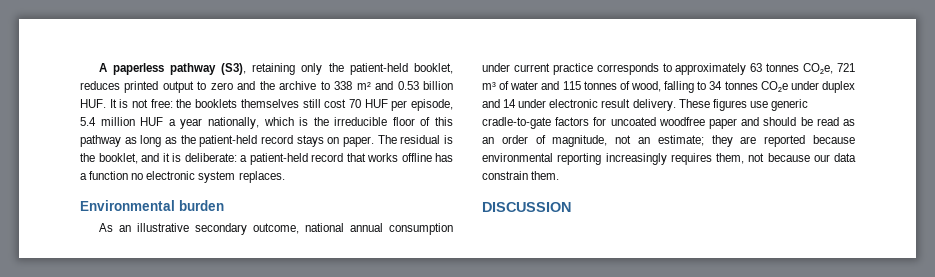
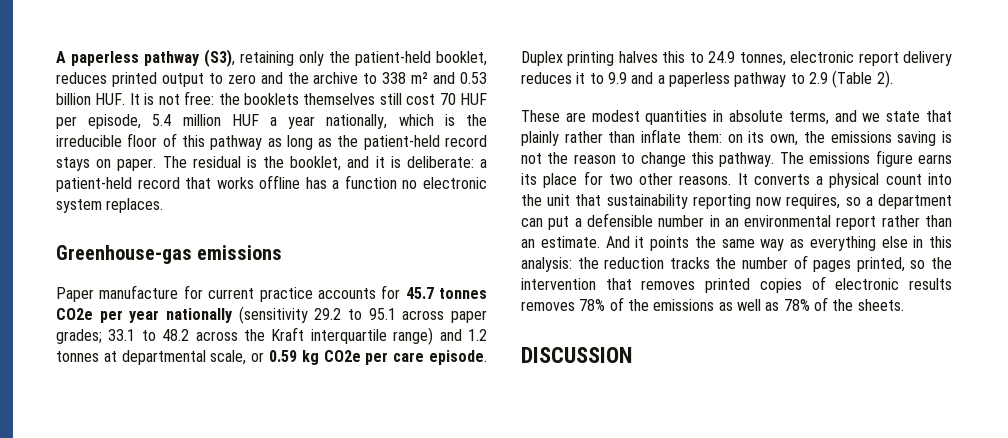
[80,200,224,211] [98,223,453,235] [482,63,855,75] [482,81,855,93] [482,99,808,111] [482,117,855,129] [482,135,855,147] [482,153,856,165] [482,171,560,180] Environmental burden // As an illustrative secondary outcome, national annual consumption under current practice corresponds to approximately 63 tonnes CO₂e, 721 m³ of water and 115 tonnes of wood, falling to 34 tonnes CO₂e under duplex and 14 under electronic result delivery. These figures use generic cradle-to-gate factors for uncoated woodfree paper and should be read as an order of magnitude, not an estimate; they are reported because environmental reporting increasingly requires them, not because our data constrain them. -> [56,245,283,264] [56,285,487,302] [56,306,488,324] [56,327,487,345] [56,350,488,365] [521,51,953,66] [521,70,893,88] [521,110,952,125] [521,129,952,146] [521,150,952,167] [521,171,952,188] [521,194,952,209] [521,213,952,230] [521,236,952,251] [521,255,953,272] [521,276,952,293] [521,297,904,311] Greenhouse-gas emissions // Paper manufacture for current practice accounts for 45.7 tonnes CO2e per year nationally (sensitivity 29.2 to 95.1 across paper grades; 33.1 to 48.2 across the Kraft interquartile range) and 1.2 tonnes at departmental scale, or 0.59 kg CO2e per care episode. Duplex printing halves this to 24.9 tonnes, electronic report delivery reduces it to 9.9 and a paperless pathway to 2.9 (Table 2). // These are modest quantities in absolute terms, and we state that plainly rather than inflate them: on its own, the emissions saving is not the reason to change this pathway. The emissions figure earns its place for two other reasons. It converts a physical count into the unit that sustainability reporting now requires, so a department can put a defensible number in an environmental report rather than an estimate. And it points the same way as everything else in this analysis: the reduction tracks the number of pages printed, so the intervention that removes printed copies of electronic results removes 78% of the emissions as well as 78% of the sheets.

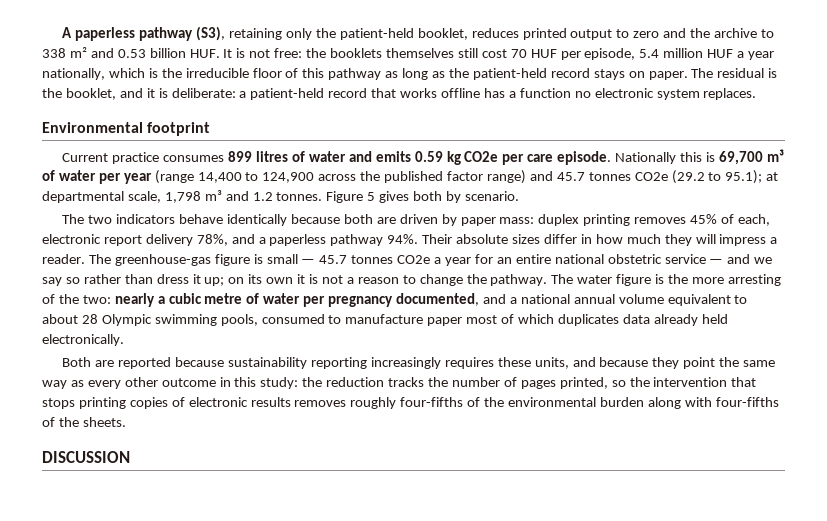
[56,245,283,264] [56,285,487,302] [56,306,488,324] [56,327,487,345] [56,350,265,365] Greenhouse-gas emissions // Paper manufacture for current practice accounts for 45.7 tonnes CO2e per year nationally (sensitivity 29.2 to 95.1 across paper grades; 33.1 to 48.2 across the Kraft interquartile range) and 1.2 tonnes at departmental scale, or -> [42,122,211,136] [62,151,411,164] Environmental footprint // Current practice consumes 899 litres of water and emits
[521,51,953,66] [521,70,893,88] [521,110,952,125] [521,129,952,146] [521,152,569,164] Duplex printing halves this to 24.9 tonnes, electronic report delivery reduces it to 9.9 and a paperless pathway to 2.9 (Table 2). // These are modest quantities in absolute terms, and we state that plainly rather than inflate them: on its own, the emissions saving is not the -> [615,149,784,165] [42,170,779,184] [42,190,519,203] [62,214,770,226] [42,234,778,246] [42,254,773,266] [42,274,354,286] Nationally this is 69,700 m³ of water per year (range 14,400 to 124,900 across the published factor range) and 45.7 tonnes CO2e (29.2 to 95.1); at departmental scale, 1,798 m³ and 1.2 tonnes. Figure 5 gives both by scenario. // The two indicators behave identically because both are driven by paper mass: duplex printing removes 45% of each, electronic report delivery 78%, and a paperless pathway 94%. Their absolute sizes differ in how much they will impress a reader. The greenhouse-gas figure is small — 45.7 tonnes CO2e a year for an entire national obstetric service — and we say so rather than dress it up; on its own it is not a
[691,152,714,164] this -> [466,274,487,284] the
[809,150,952,167] [521,171,952,188] [521,194,952,209] [521,213,952,230] [521,236,689,251] emissions figure earns its place for two other reasons. It converts a physical count into the unit that sustainability reporting now requires, so a department can put a defensible number in an environmental report rather than an estimate. And it points -> [577,274,781,286] [42,293,748,307] [42,314,728,326] [42,334,124,346] [62,357,716,369] water figure is the more arresting of the two: nearly a cubic metre of water per pregnancy documented, and a national annual volume equivalent to about 28 Olympic swimming pools, consumed to manufacture paper most of which duplicates data already held electronically. // Both are reported because sustainability reporting increasingly requires these units, and because they point
[809,236,908,251] everything else -> [87,377,216,389] every other outcome
[521,257,572,272] analysis: -> [260,377,299,389] study:
[641,278,751,293] removes printed -> [42,397,126,409] stops printing
[579,297,810,311] 78% of the emissions as well as 78% -> [350,397,779,409] roughly four-fifths of the environmental burden along with four-fifths

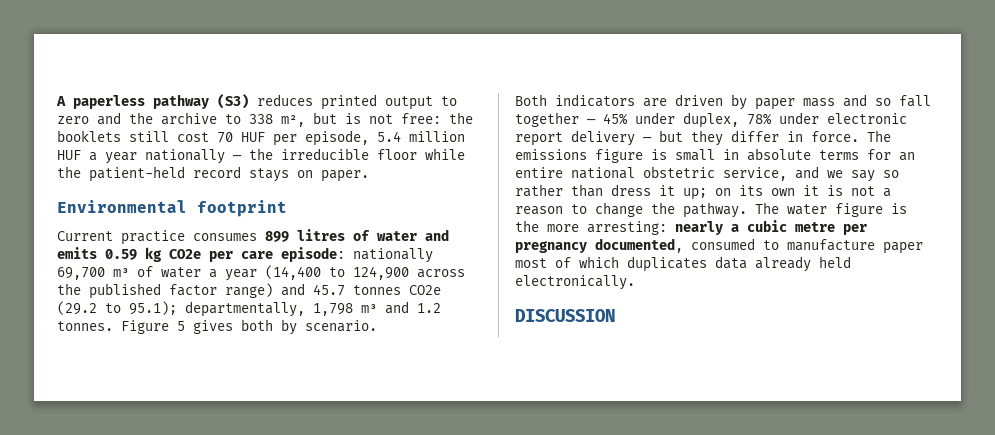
[196,26,468,41] (S3), retaining only the patient-held booklet, -> [217,94,249,109] (S3)
[69,47,233,58] m² and 0.53 billion HUF. It -> [281,112,337,127] m², but
[385,48,454,58] themselves -> (121, 136) none
[42,68,446,80] nationally, which is the irreducible floor of this pathway as long as -> [145,148,465,164] nationally — the irreducible floor while
[691,68,778,78] [42,88,757,100] The residual is the booklet, and it is deliberate: a patient-held record that works offline has a function no electronic system replaces. -> (369, 176) none
[557,149,784,165] [42,170,242,184] episode. Nationally this is 69,700 m³ of water per year (range 14,400 -> [281,247,433,263] [57,265,321,281] episode: nationally 69,700 m³ of water a year (14,400
[766,172,779,181] [42,191,161,203] at departmental scale, -> [185,301,305,317] departmentally,
[62,214,770,226] [42,234,778,246] [42,254,472,266] The two indicators behave identically because both are driven by paper mass: duplex printing removes 45% of each, electronic report delivery 78%, and a paperless pathway 94%. Their absolute sizes differ in how much they will impress a reader. The greenhouse-gas figure is small — 45.7 tonnes CO2e a year -> [515,94,931,110] [515,112,907,128] [515,130,891,146] [515,148,859,163] Both indicators are driven by paper mass and so fall together — 45% under duplex, 78% under electronic report delivery — but they differ in force. The emissions figure is small in absolute terms
[664,254,724,264] service — -> [723,167,787,181] service,
[727,274,781,286] [42,294,111,304] arresting of the two: -> [587,221,667,235] arresting:
[246,293,301,304] of water -> (835, 227) none
[482,294,748,306] [42,314,258,326] and a national annual volume equivalent to about 28 Olympic swimming pools, -> (683, 245) none
[62,357,776,369] [42,377,757,389] [42,397,779,409] [42,417,126,427] // Both are reported because sustainability reporting increasingly requires these units, and because they point the same way as every other outcome in this study: the reduction tracks the number of pages printed, so the intervention that stops printing copies of electronic results removes roughly four-fifths of the environmental burden along with four-fifths of the sheets. -> (635, 282) none

